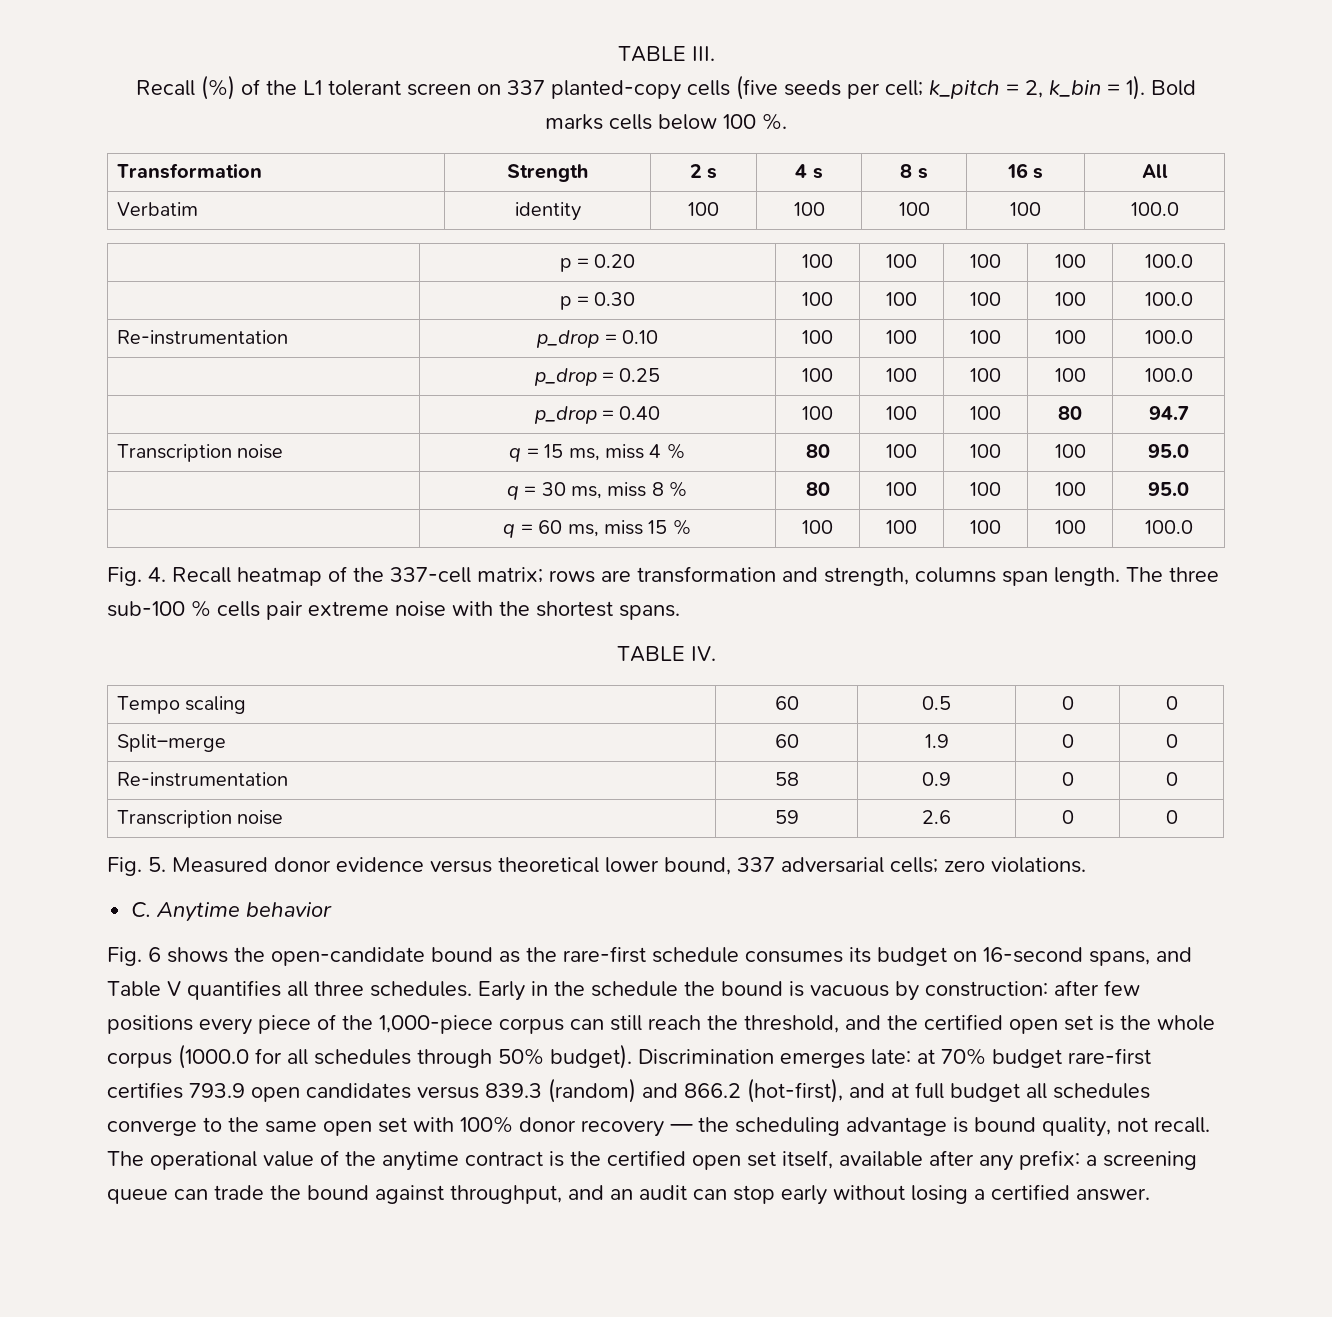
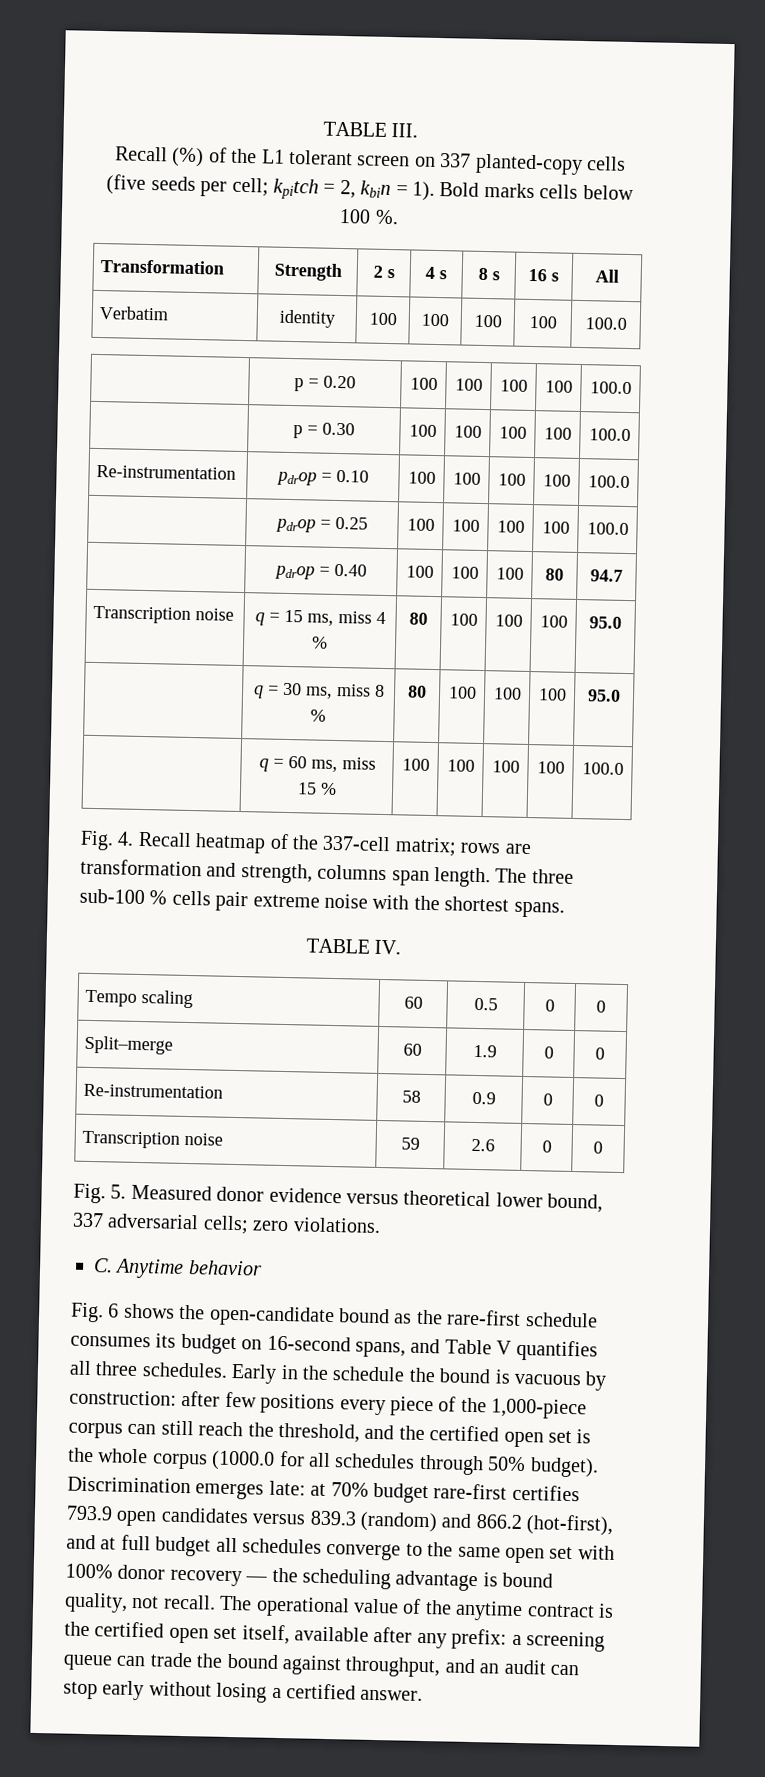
[929,80,1000,99] k_pitch -> [273,178,320,200] kpitch
[1049,80,1101,97] k_bin -> [360,180,392,199] kbin
[536,330,600,348] p_drop -> [275,471,317,486] pdrop
[533,368,597,386] p_drop -> [274,518,316,533] pdrop
[533,406,597,424] p_drop -> [273,565,315,580] pdrop

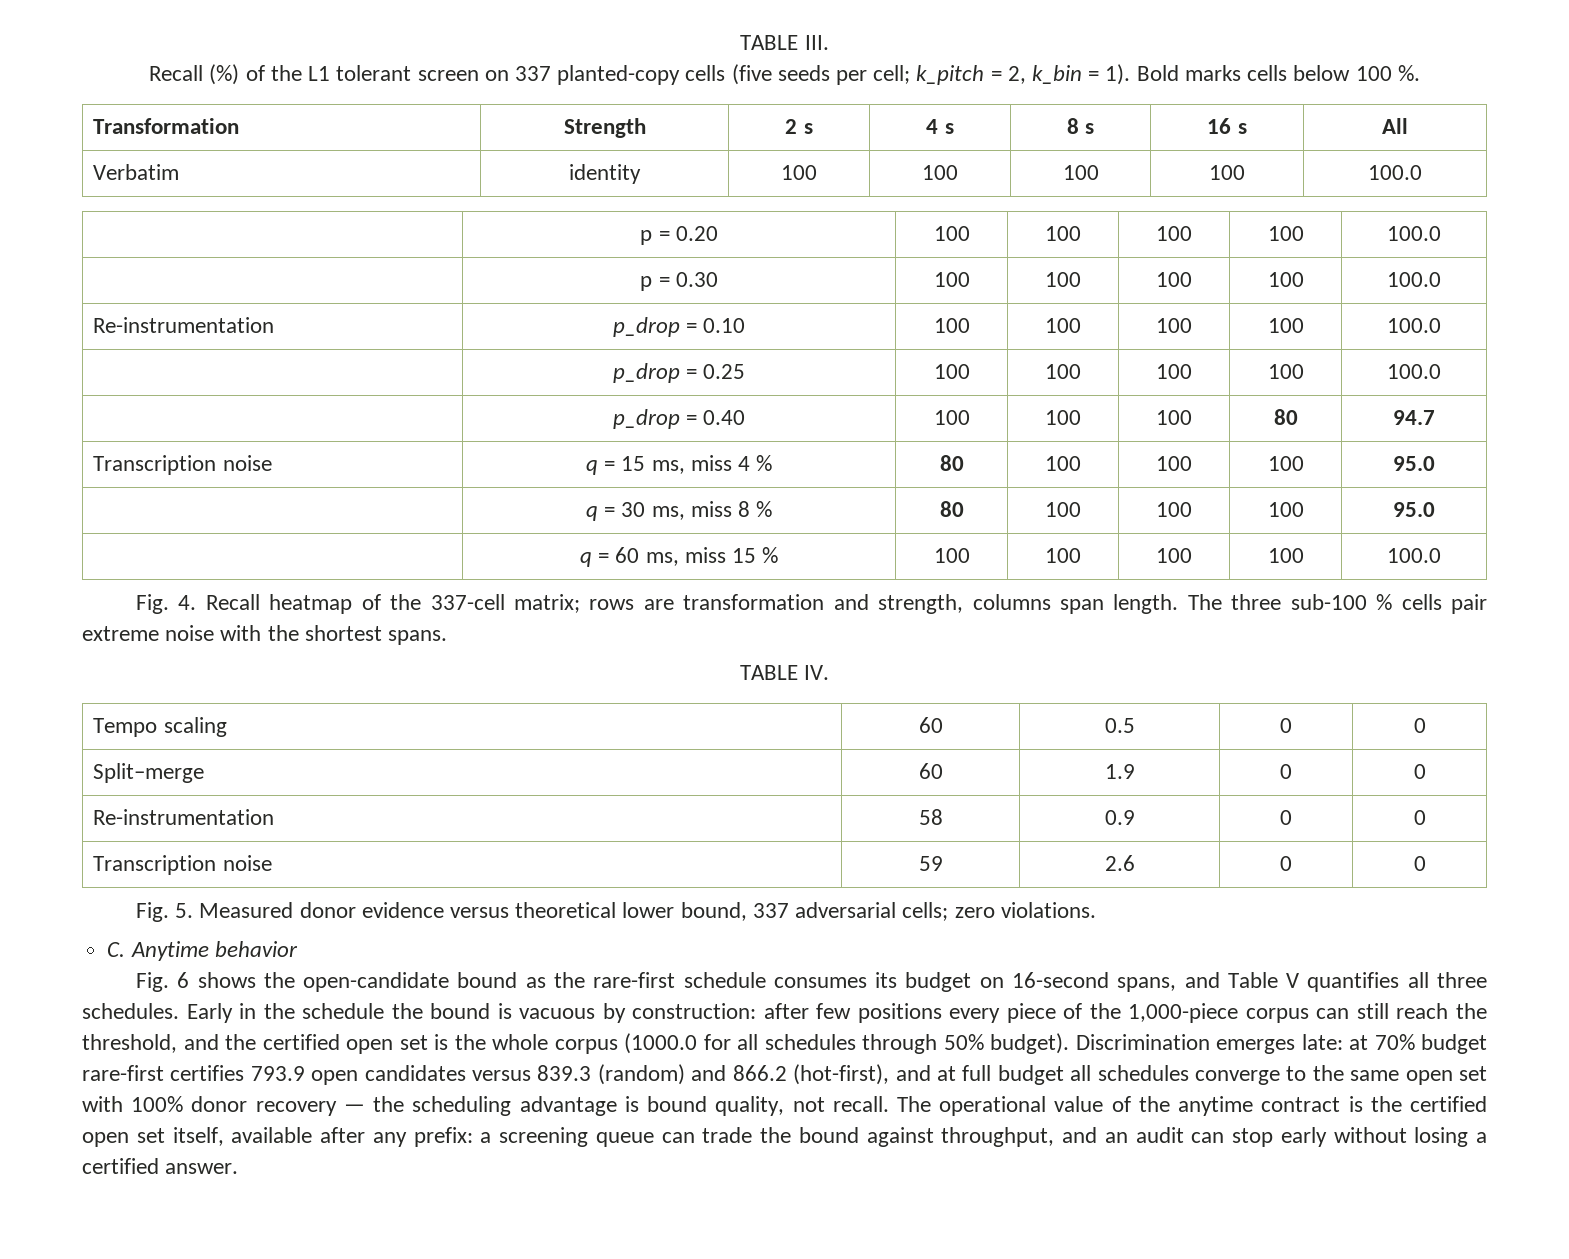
[273,178,320,200] kpitch -> [916,65,985,85] k_pitch
[360,180,392,199] kbin -> [1032,65,1083,84] k_bin
[275,471,317,486] pdrop -> [612,317,680,337] p_drop
[274,518,316,533] pdrop -> [612,363,680,383] p_drop
[273,565,315,580] pdrop -> [612,409,680,429] p_drop

